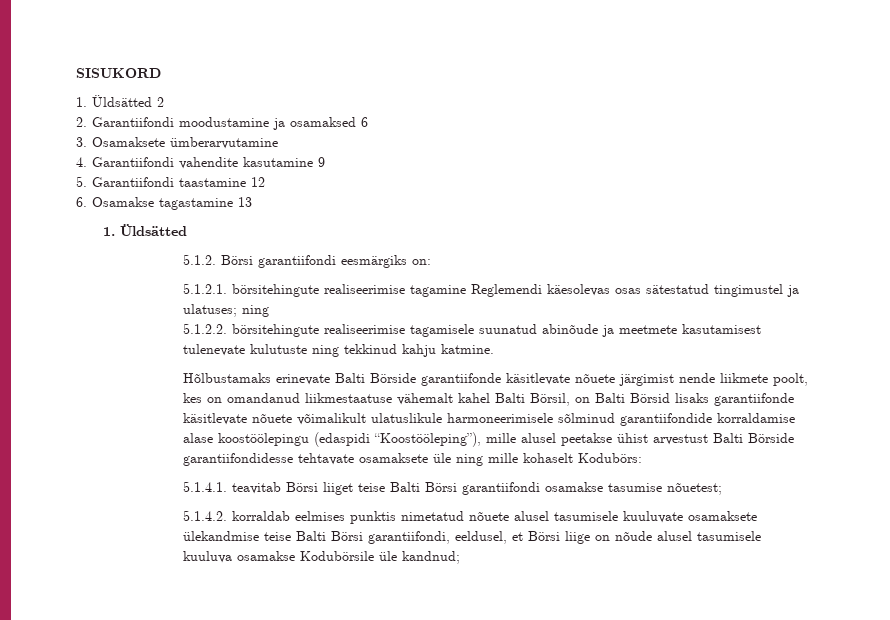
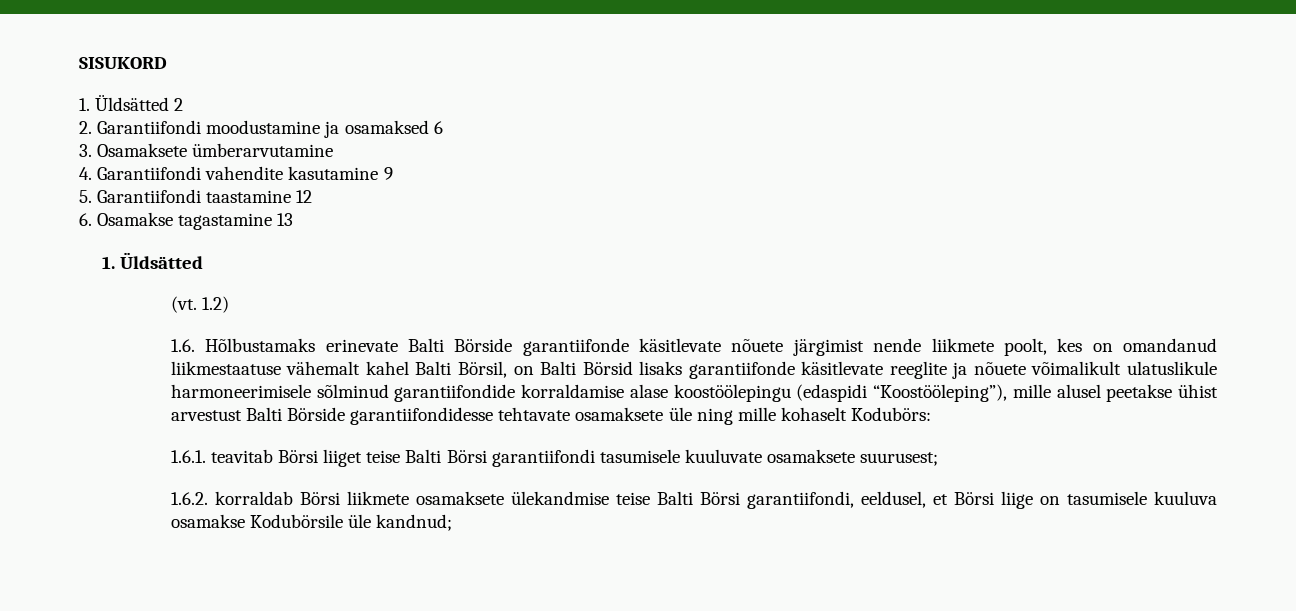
[182,254,431,268] [182,283,799,297] [182,304,269,317] [182,323,761,337] [182,344,494,357] 5.1.2. Börsi garantiifondi eesmärgiks on: // 5.1.2.1. börsitehingute realiseerimise tagamine Reglemendi käesolevas osas sätestatud tingimustel ja ulatuses; ning // 5.1.2.2. börsitehingute realiseerimise tagamisele suunatud abinõude ja meetmete kasutamisest tulenevate kulutuste ning tekkinud kahju katmine. // -> [170,296,229,313] [170,339,195,352] (vt. 1.2) // 1.6.
(247, 419) none -> [889,361,968,379] reeglite ja
[182,481,227,492] 5.1.4.1. -> [170,450,206,463] 1.6.1.
[544,482,722,495] [182,510,683,524] osamakse tasumise nõuetest; // 5.1.4.2. korraldab eelmises punktis nimetatud nõuete alusel tasumisele kuuluvate -> [599,449,939,466] [170,491,409,505] tasumisele kuuluvate osamaksete suurusest; // 1.6.2. korraldab Börsi liikmete
[614,531,692,541] nõude alusel -> (1060, 500) none

